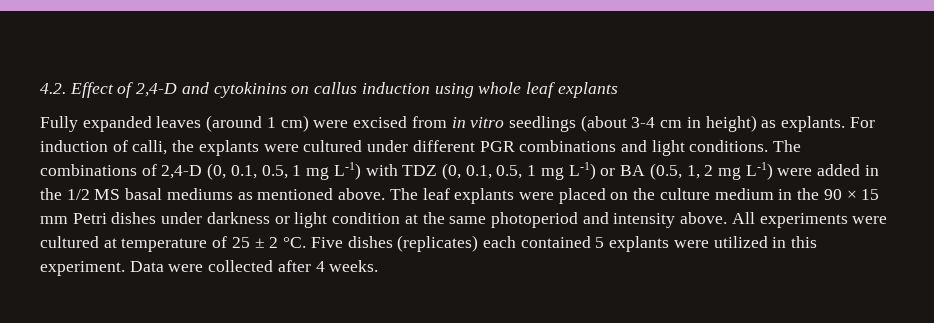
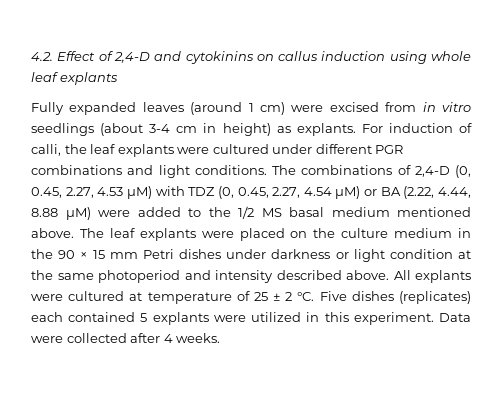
(195, 146) none -> [90,144,116,154] leaf
[230,162,773,180] 0.1, 0.5, 1 mg L-1) with TDZ (0, 0.1, 0.5, 1 mg L-1) or BA (0.5, 1, 2 mg L-1) -> [31,186,472,199] [31,207,91,220] 0.45, 2.27, 4.53 µM) with TDZ (0, 0.45, 2.27, 4.54 µM) or BA (2.22, 4.44, 8.88 µM)
[864,165,879,176] in -> [188,208,201,217] to
[166,188,253,200] mediums as -> [331,207,390,217] medium
(676, 220) none -> [276,270,342,280] described
[759,213,848,228] experiments -> [415,270,471,283] explants

